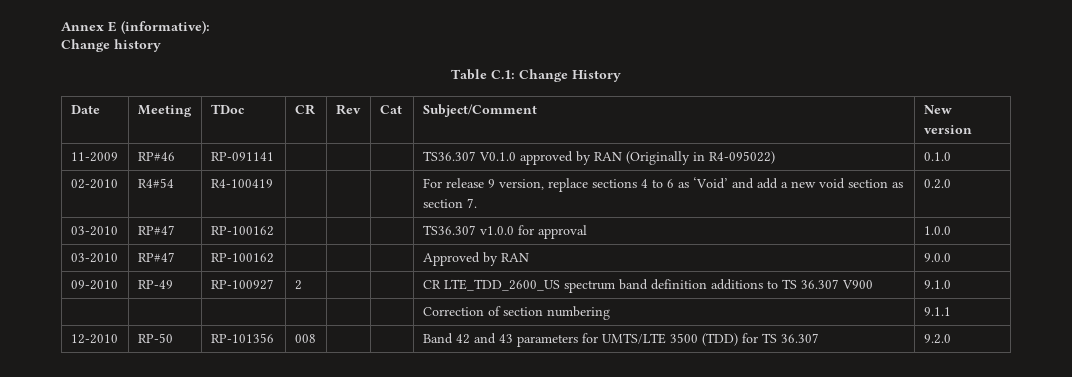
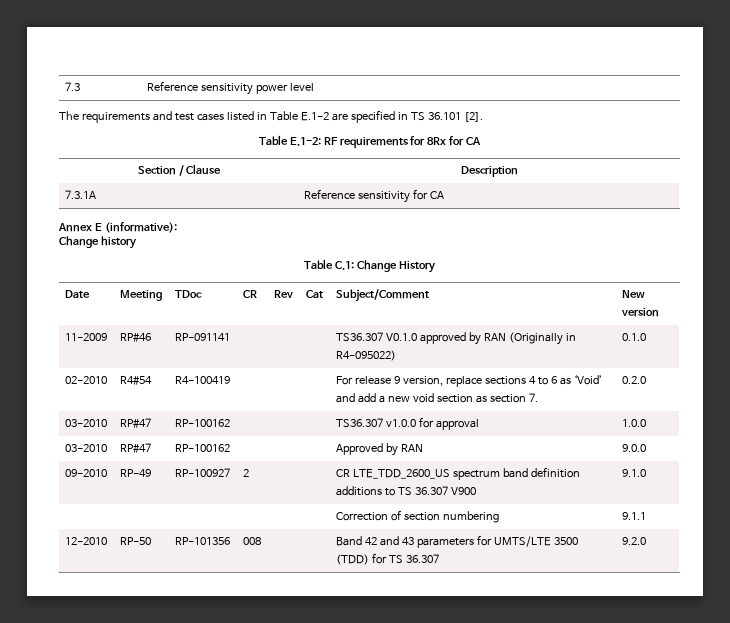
(61, 26) none -> [65,82,81,91] [147,81,314,95] [59,110,483,123] [258,135,482,148] [137,164,222,176] [460,166,518,177] [65,190,97,199] [304,189,444,203] 7.3 | Reference sensitivity power level // The requirements and test cases listed in Table E.1-2 are specified in TS 36.101 [2]. // Table E.1-2: RF requirements for 8Rx for CA // Section / Clause | Description // 7.3.1A | Reference sensitivity for CA //

